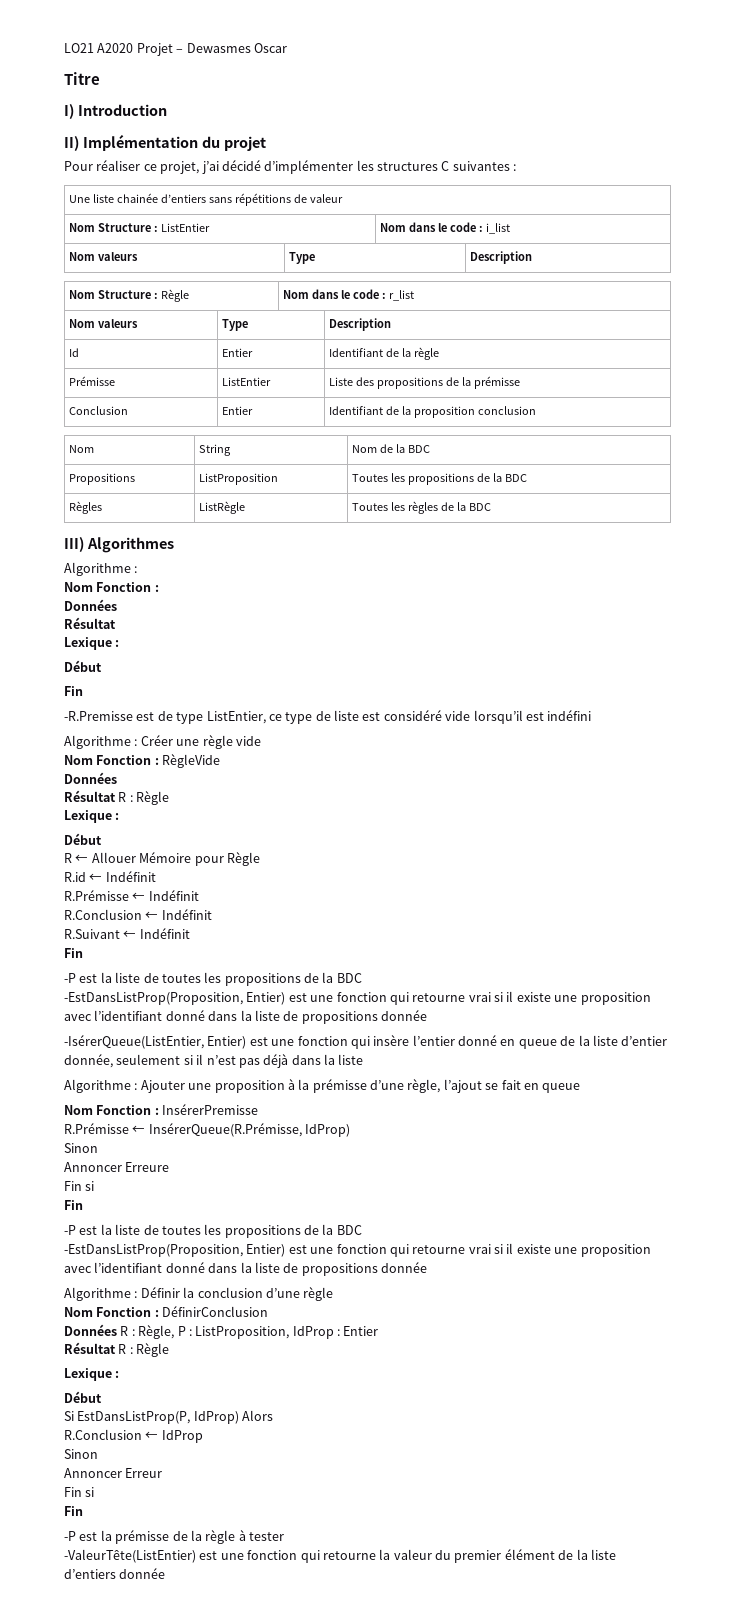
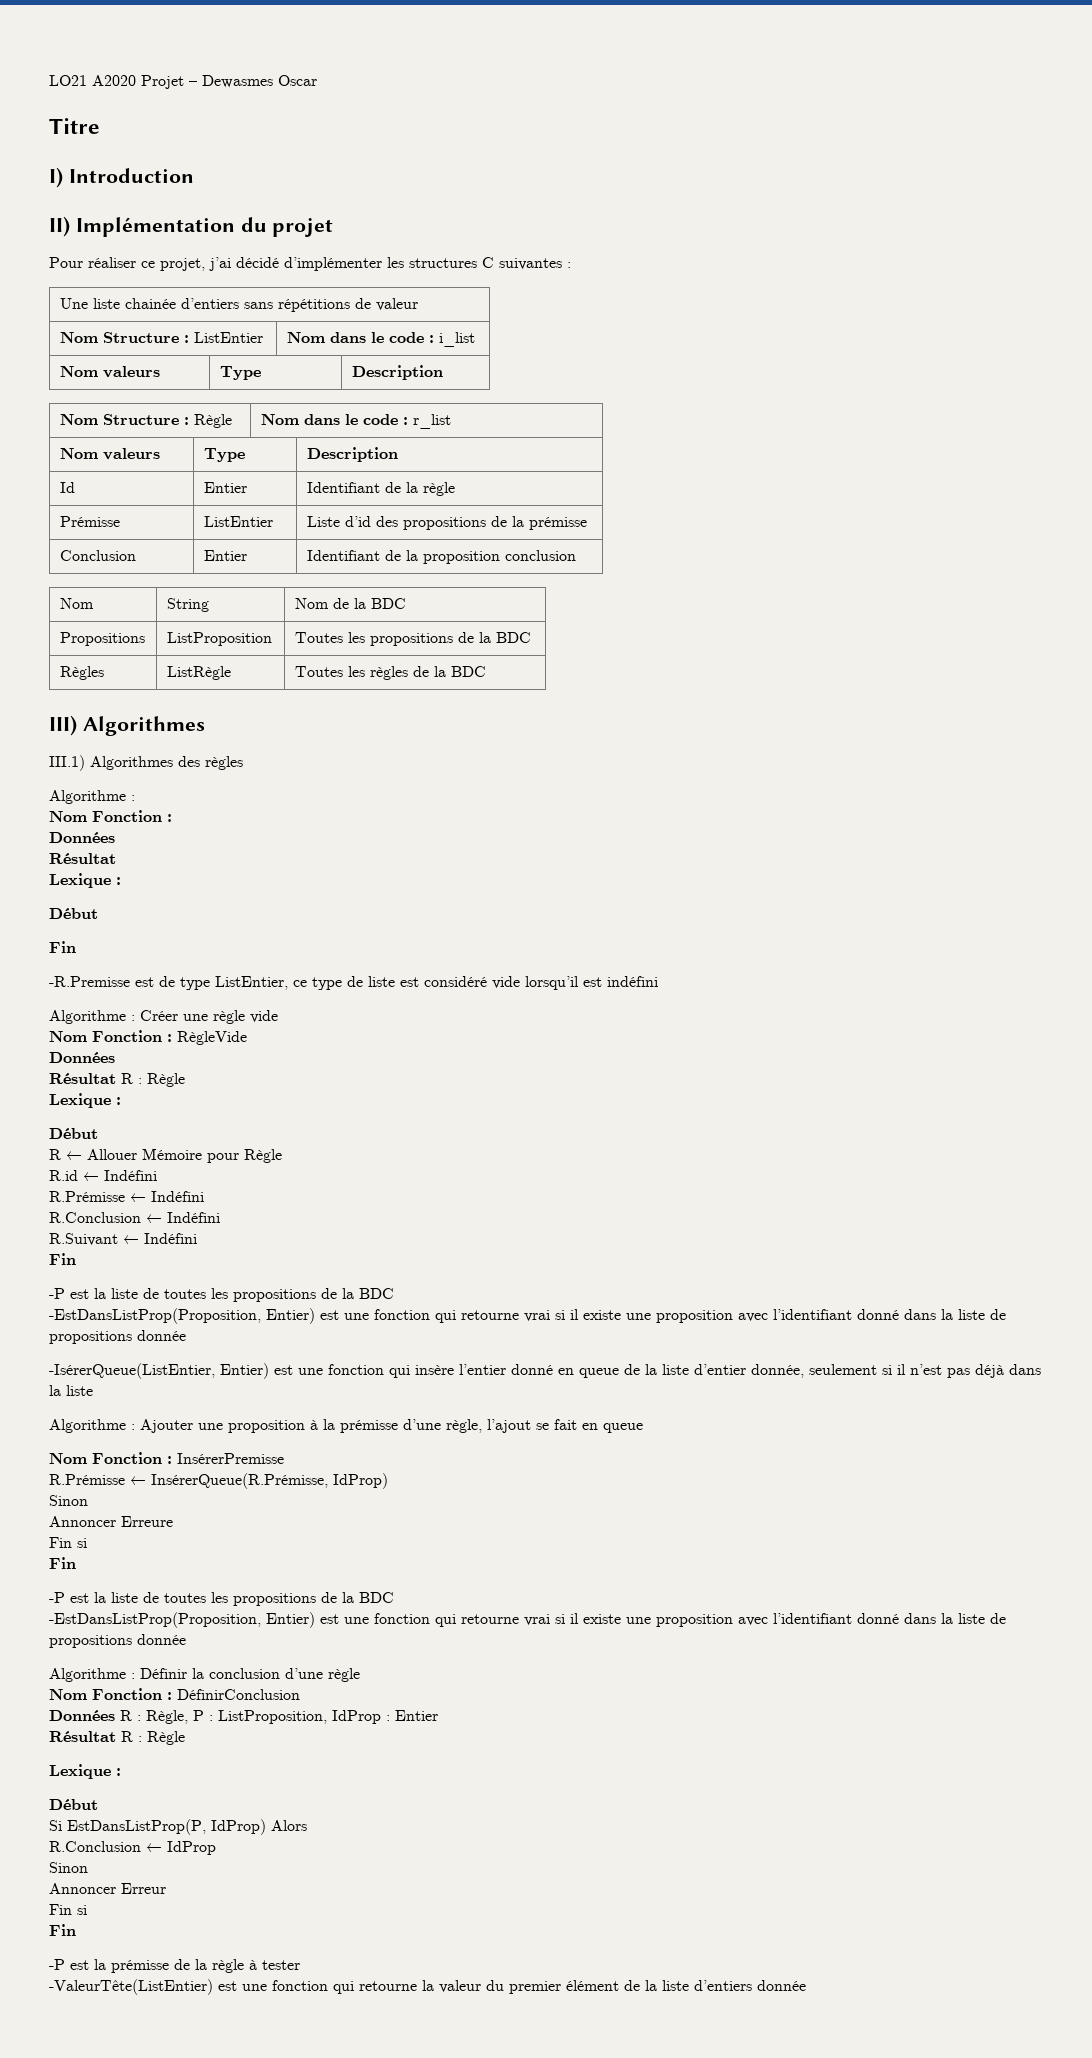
(354, 381) none -> [344,516,371,527] d’id
(174, 545) none -> [49,755,243,771] // III.1) Algorithmes des règles
[105,871,156,882] [64,890,199,901] [64,909,212,920] Indéfinit // R.Prémisse ← Indéfinit // R.Conclusion ← Indéfinit -> [104,1170,157,1181] [49,1191,204,1202] [49,1212,220,1223] Indéfini // R.Prémisse ← Indéfini // R.Conclusion ← Indéfini
[139,928,190,939] Indéfinit -> [144,1233,197,1244] Indéfini

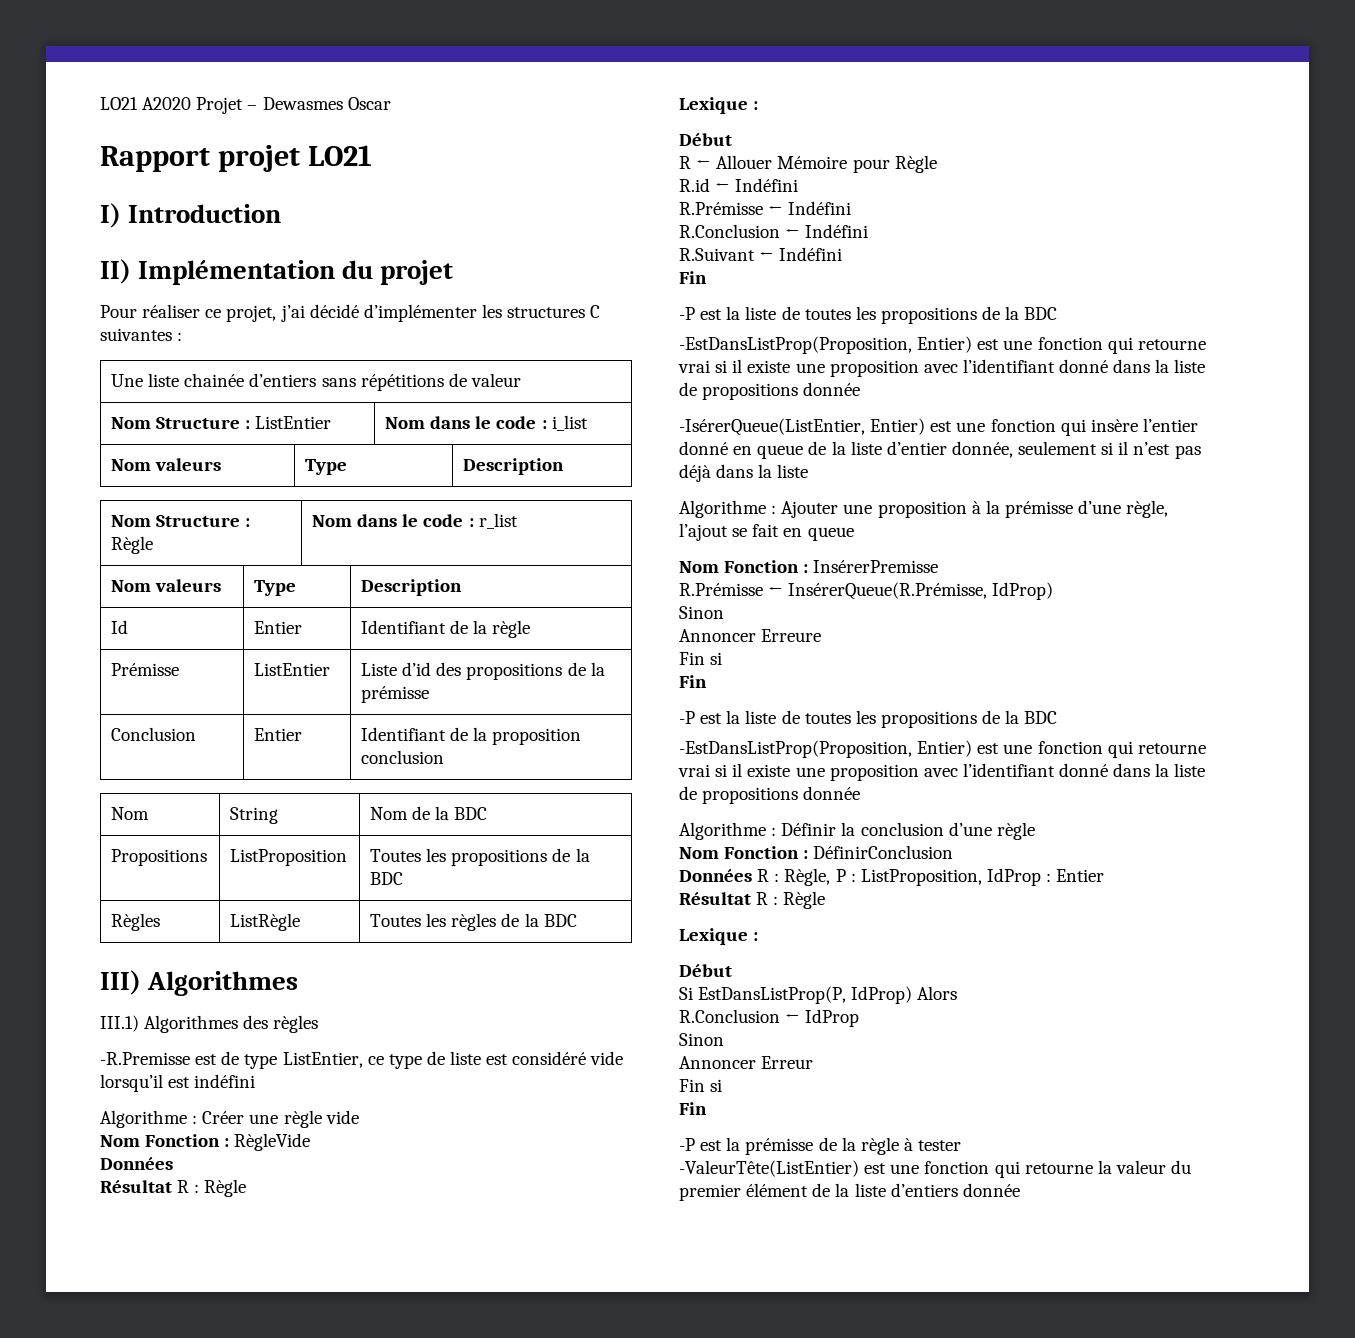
[49,118,100,134] Titre -> [100,145,373,172] Rapport projet LO21
[49,790,135,804] [49,810,172,822] [49,832,115,843] [49,853,116,864] [49,873,121,888] [49,908,98,919] [49,941,76,953] // Algorithme : // Nom Fonction : // Données // Résultat // Lexique : // Début // Fin -> (319, 1024) none

